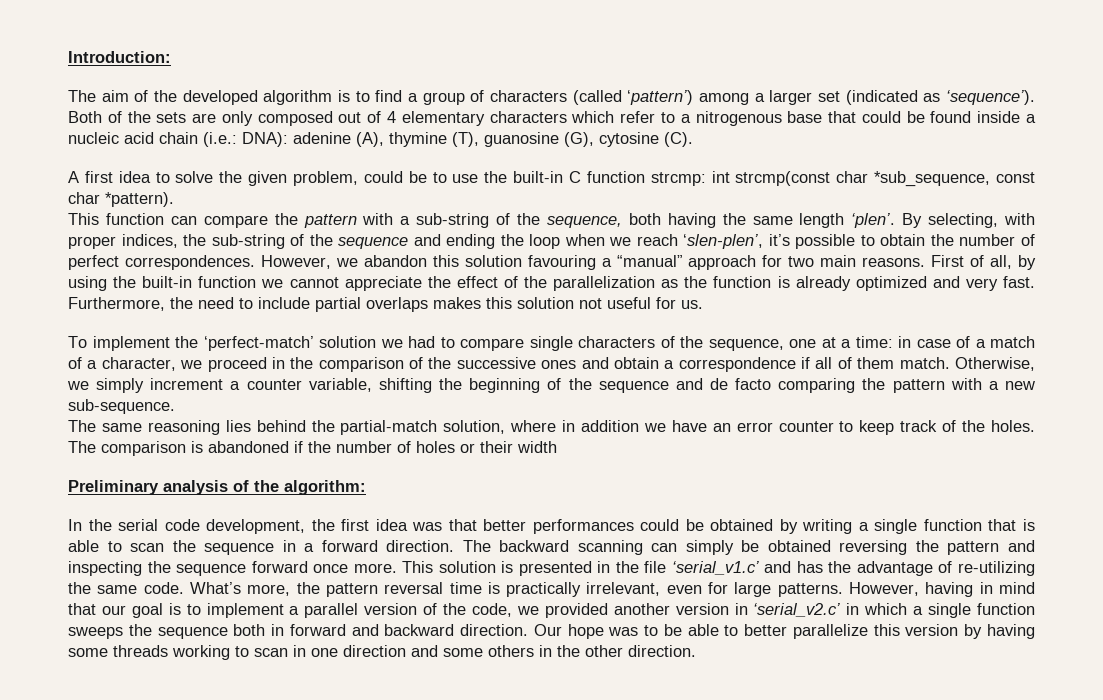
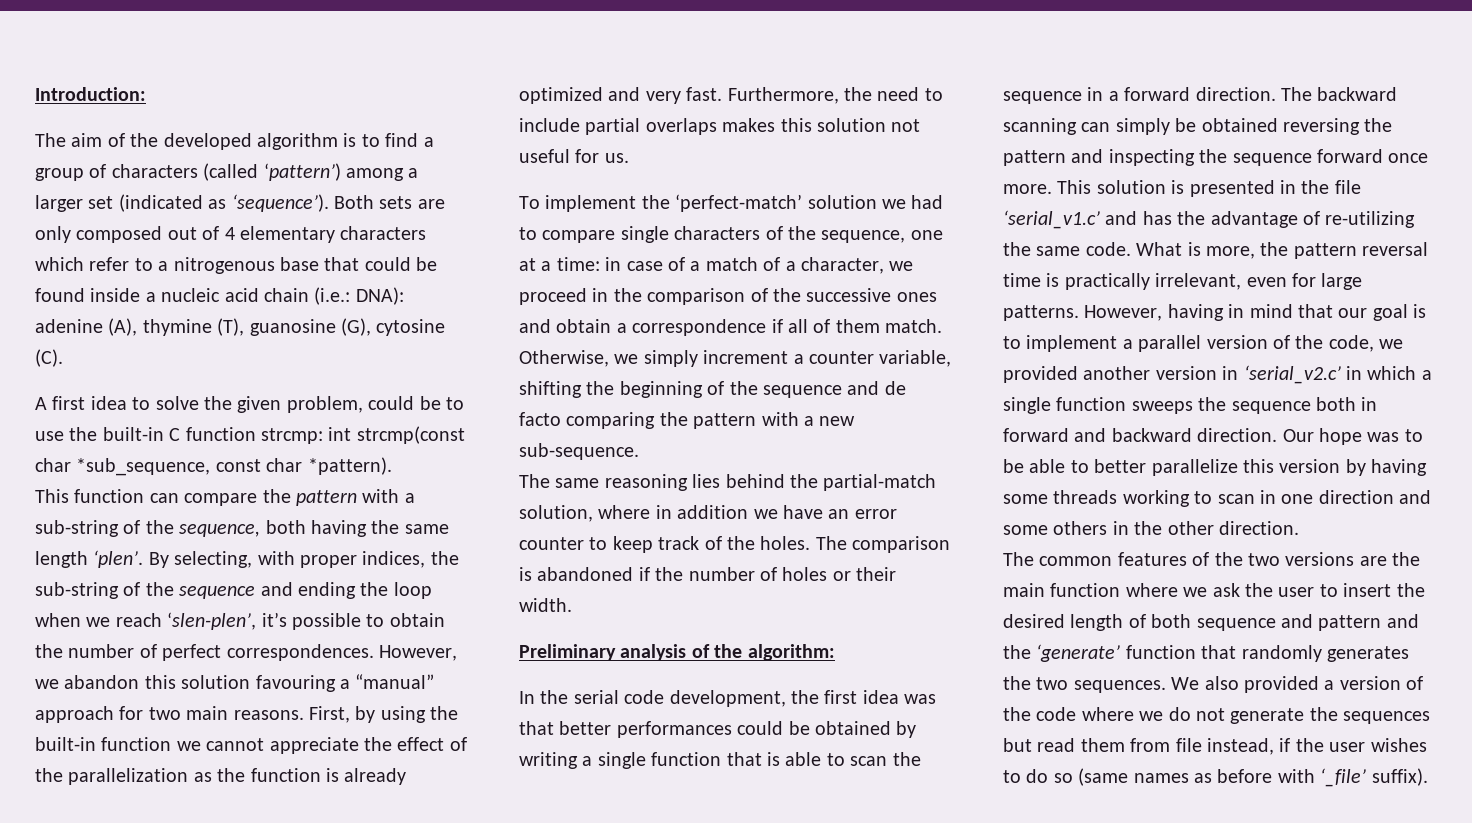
[107,111,151,123] of the -> (374, 202) none
[931,255,1013,269] First of all, -> [309,706,350,723] First,
[517,441,557,453] width -> [519,598,572,612] width.
[189,582,241,594] What’s -> [1136,242,1201,256] What is
(696, 651) none -> [1003,552,1421,566] [1003,583,1425,597] [1003,614,1419,631] [1003,644,1409,662] [1003,676,1424,693] [1003,707,1431,724] [1003,738,1427,755] [1003,768,1428,787] // The common features of the two versions are the main function where we ask the user to insert the desired length of both sequence and pattern and the ‘generate’ function that randomly generates the two sequences. We also provided a version of the code where we do not generate the sequences but read them from file instead, if the user wishes to do so (same names as before with ‘_file’ suffix).

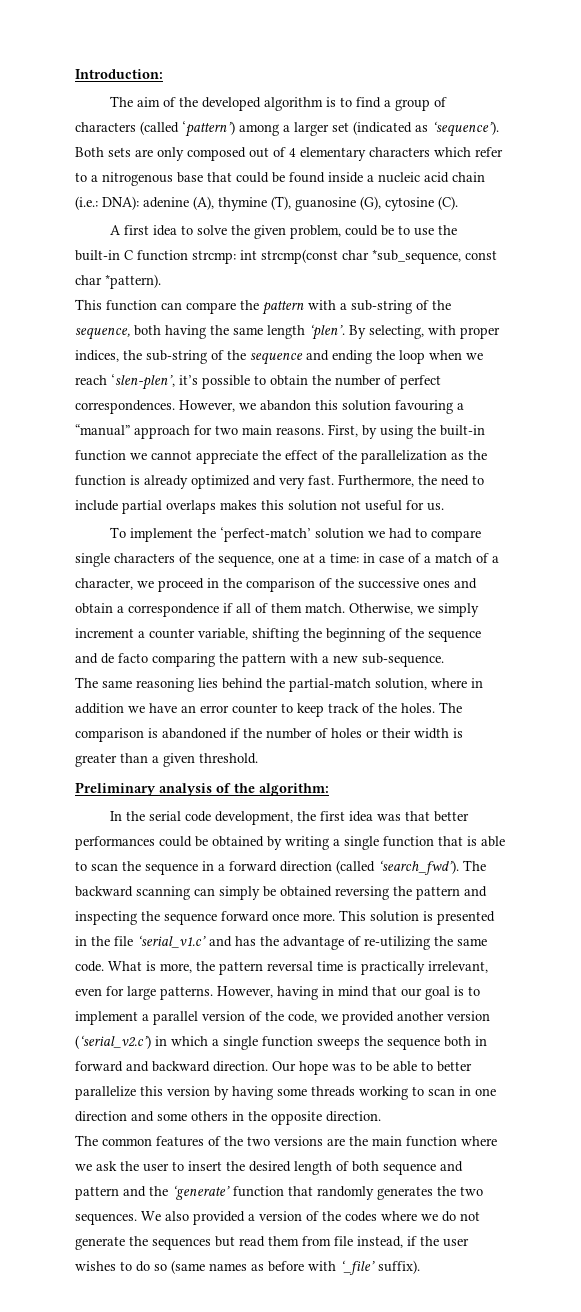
[519,598,572,612] width. -> [414,728,463,739] [75,753,258,767] width is greater than a given threshold.
[1195,87,1276,101] direction. -> [280,860,459,875] direction (called ‘search_fwd’).
[1222,365,1341,384] in ‘serial_v2.c’ -> [75,1035,151,1049] (‘serial_v2.c’)
[1167,521,1214,535] other -> [271,1111,322,1125] opposite
[1036,707,1077,721] code -> [345,1211,377,1222] codes

